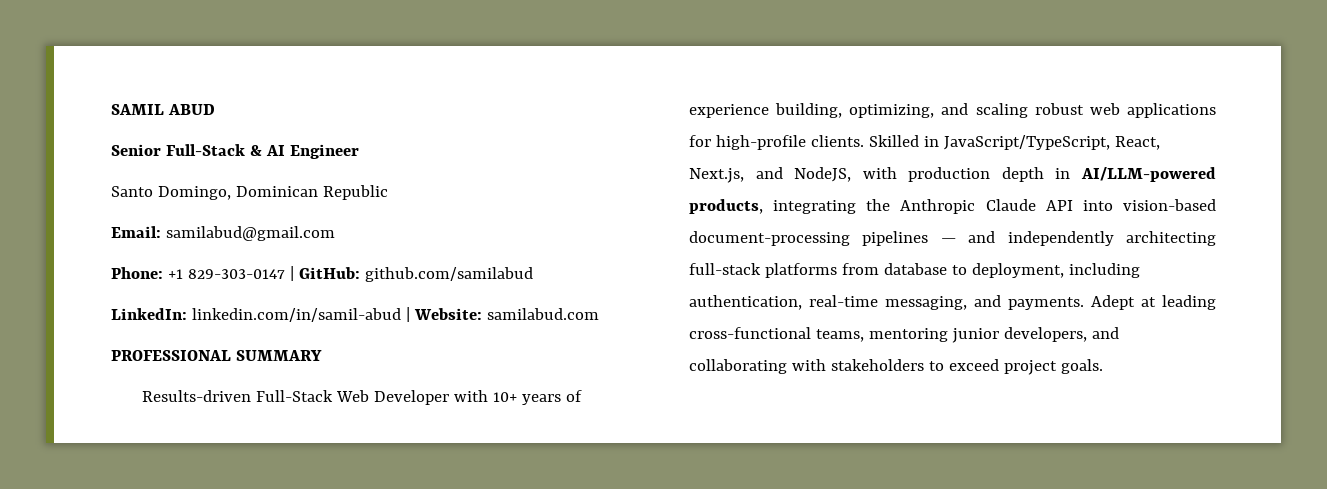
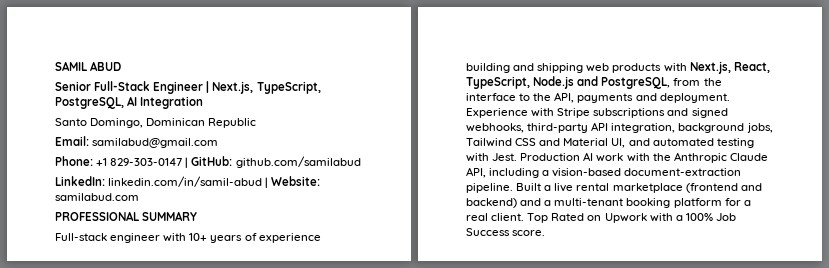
[249,144,359,159] & AI Engineer -> [153,81,321,94] [55,96,204,109] Engineer | Next.js, TypeScript, PostgreSQL, AI Integration
[141,390,449,405] Results-driven Full-Stack Web Developer -> [55,233,161,243] Full-stack engineer
[775,103,1216,118] [689,135,1160,150] [689,167,1216,183] [689,199,1216,214] [689,231,1216,246] [689,263,1140,278] [689,295,1216,310] [689,327,1119,343] [689,359,1103,375] building, optimizing, and scaling robust web applications for high-profile clients. Skilled in JavaScript/TypeScript, React, Next.js, and NodeJS, with production depth in AI/LLM-powered products, integrating the Anthropic Claude API into vision-based document-processing pipelines — and independently architecting full-stack platforms from database to deployment, including authentication, real-time messaging, and payments. Adept at leading cross-functional teams, mentoring junior developers, and collaborating with stakeholders to exceed project goals. -> [466,61,770,74] [466,76,722,89] [466,92,730,103] [466,108,728,118] [466,122,773,133] [466,138,754,148] [466,152,768,163] [466,167,742,178] [466,183,762,193] [466,198,751,208] [466,213,736,223] [466,228,546,236] building and shipping web products with Next.js, React, TypeScript, Node.js and PostgreSQL, from the interface to the API, payments and deployment. Experience with Stripe subscriptions and signed webhooks, third-party API integration, background jobs, Tailwind CSS and Material UI, and automated testing with Jest. Production AI work with the Anthropic Claude API, including a vision-based document-extraction pipeline. Built a live rental marketplace (frontend and backend) and a multi-tenant booking platform for a real client. Top Rated on Upwork with a 100% Job Success score.

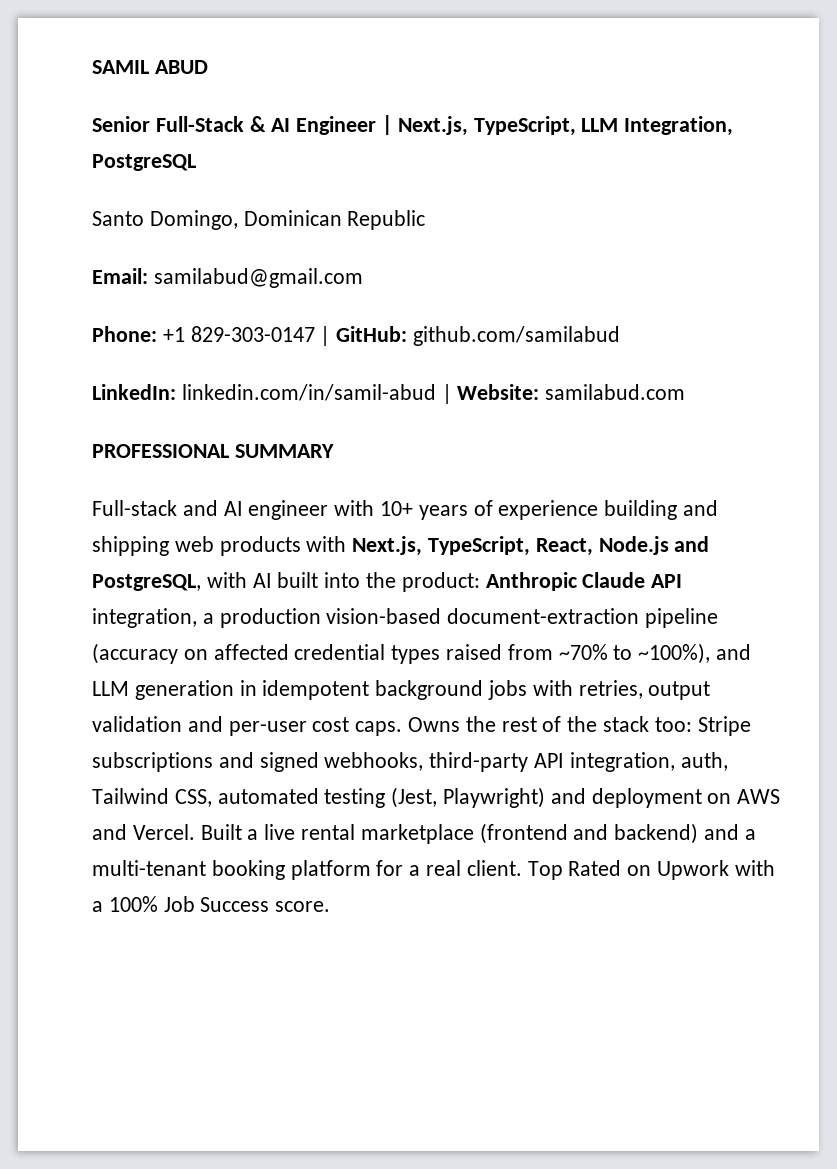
(151, 86) none -> [249,116,291,132] & AI
[55,96,204,109] PostgreSQL, AI Integration -> [581,116,734,136] [92,154,196,171] LLM Integration, PostgreSQL
(107, 237) none -> [182,500,243,516] and AI
[733,62,770,73] [466,76,530,89] React, TypeScript, -> [428,536,593,556] TypeScript, React,
[673,78,722,86] [466,92,730,103] [466,108,555,118] from the interface to the API, payments and deployment. Experience with -> [206,572,683,592] [92,608,719,628] [92,643,752,664] [92,680,711,700] [92,716,692,736] with AI built into the product: Anthropic Claude API integration, a production vision-based document-extraction pipeline (accuracy on affected credential types raised from ~70% to ~100%), and LLM generation in idempotent background jobs with retries, output validation and per-user cost caps. Owns the rest of the stack too:
[678,123,773,133] [466,138,754,148] [466,152,768,163] [466,167,742,178] [466,183,513,193] background jobs, Tailwind CSS and Material UI, and automated testing with Jest. Production AI work with the Anthropic Claude API, including a vision-based document-extraction pipeline. -> [680,752,728,771] [92,787,781,808] [92,824,195,840] auth, Tailwind CSS, automated testing (Jest, Playwright) and deployment on AWS and Vercel.

